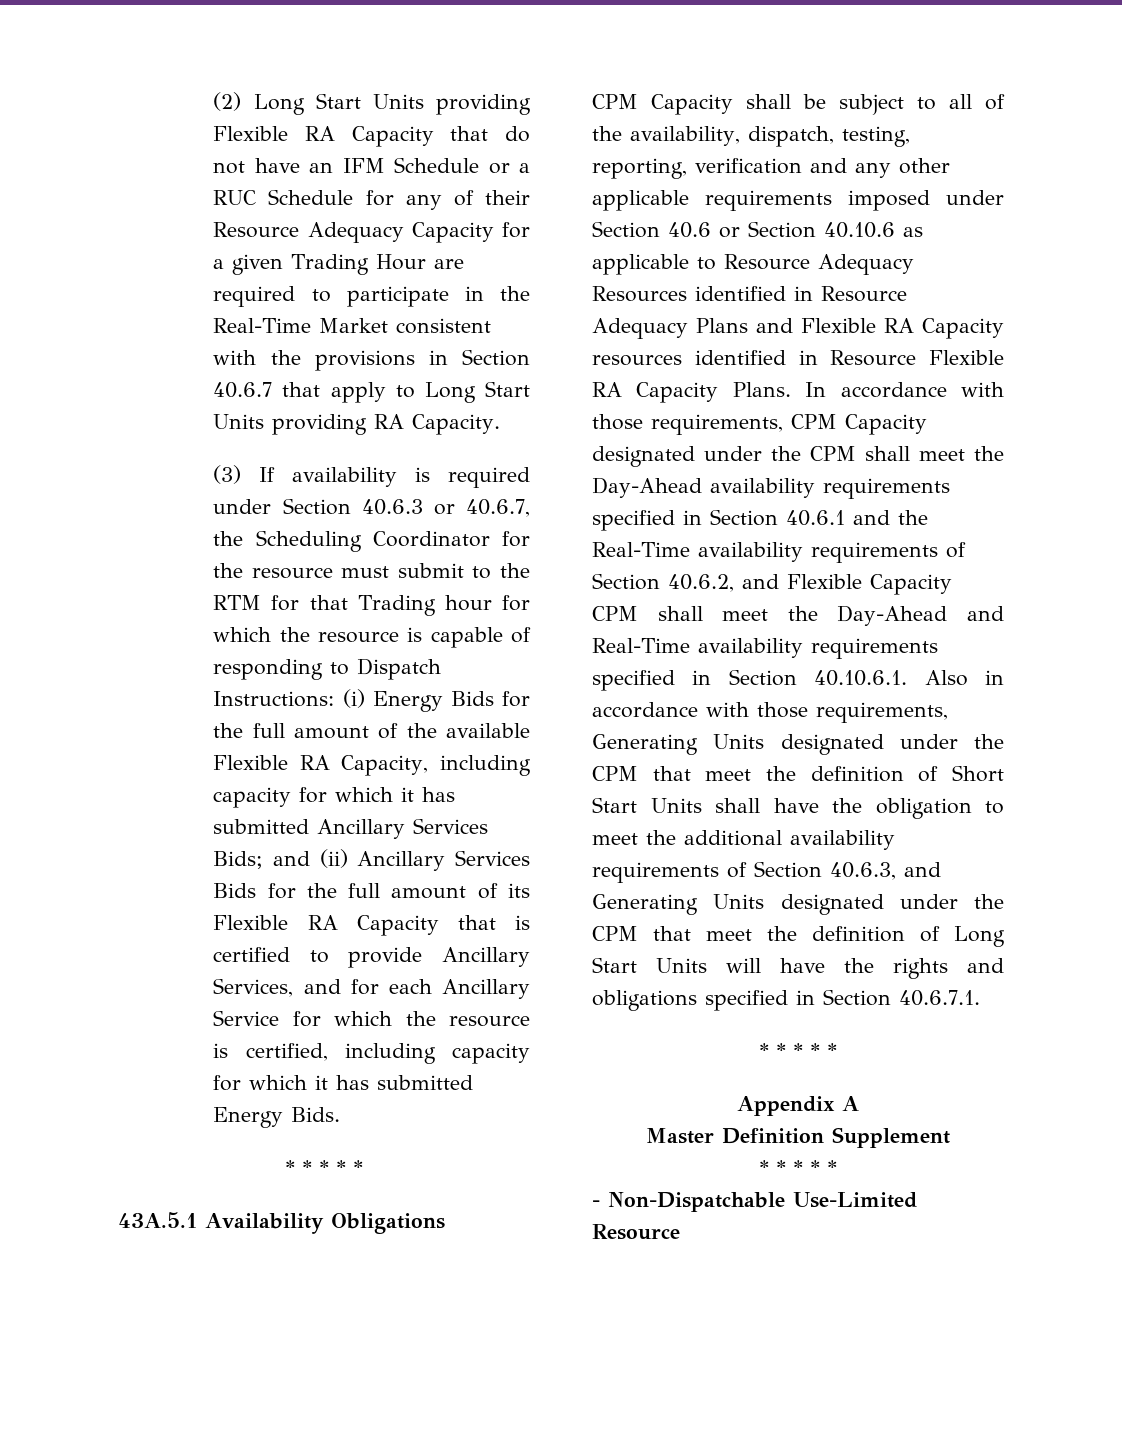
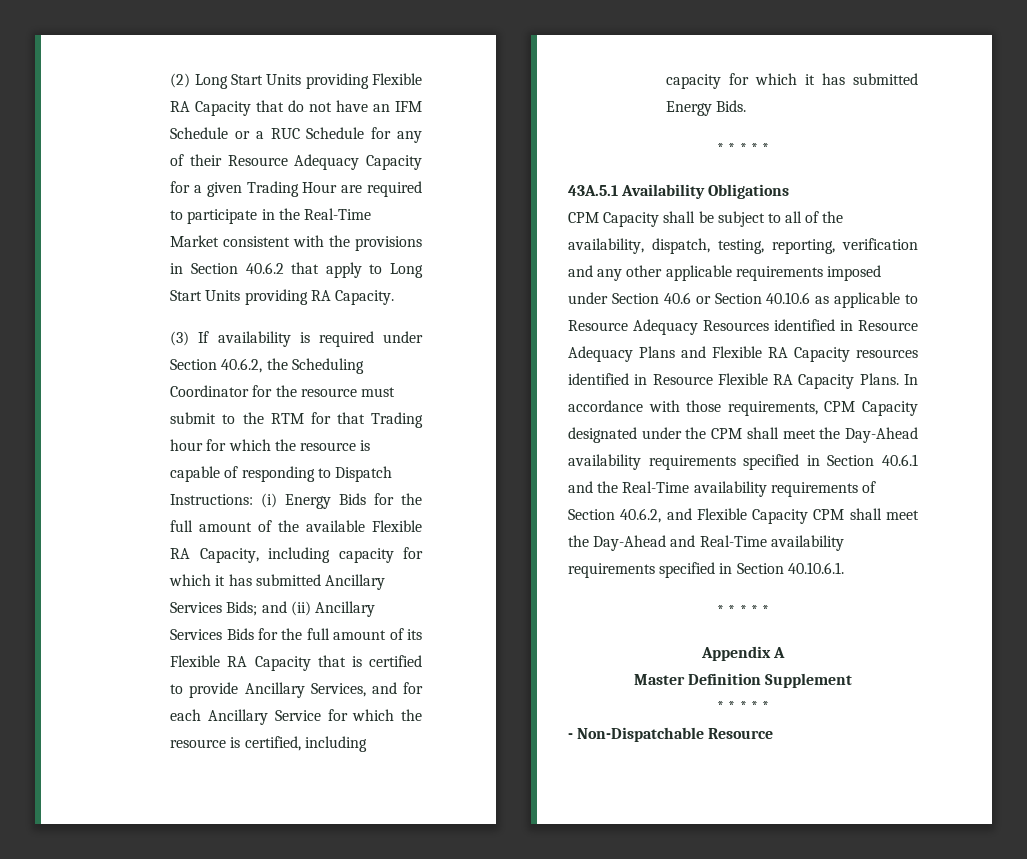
[213,382,273,398] 40.6.7 -> [245,262,284,274] 40.6.2
[361,499,530,517] 40.6.3 or 40.6.7, -> [221,358,263,373] 40.6.2,
[924,670,1004,686] [592,702,948,723] [592,734,1004,755] [592,765,1004,782] [592,797,1004,819] [592,830,895,850] [592,861,941,883] [592,894,1004,915] [592,926,1005,947] [592,957,1004,979] [592,989,980,1011] Also in accordance with those requirements, Generating Units designated under the CPM that meet the definition of Short Start Units shall have the obligation to meet the additional availability requirements of Section 40.6.3, and Generating Units designated under the CPM that meet the definition of Long Start Units will have the rights and obligations specified in Section 40.6.7.1. -> (844, 568) none
[793,1192,917,1208] Use-Limited -> (705, 734) none

